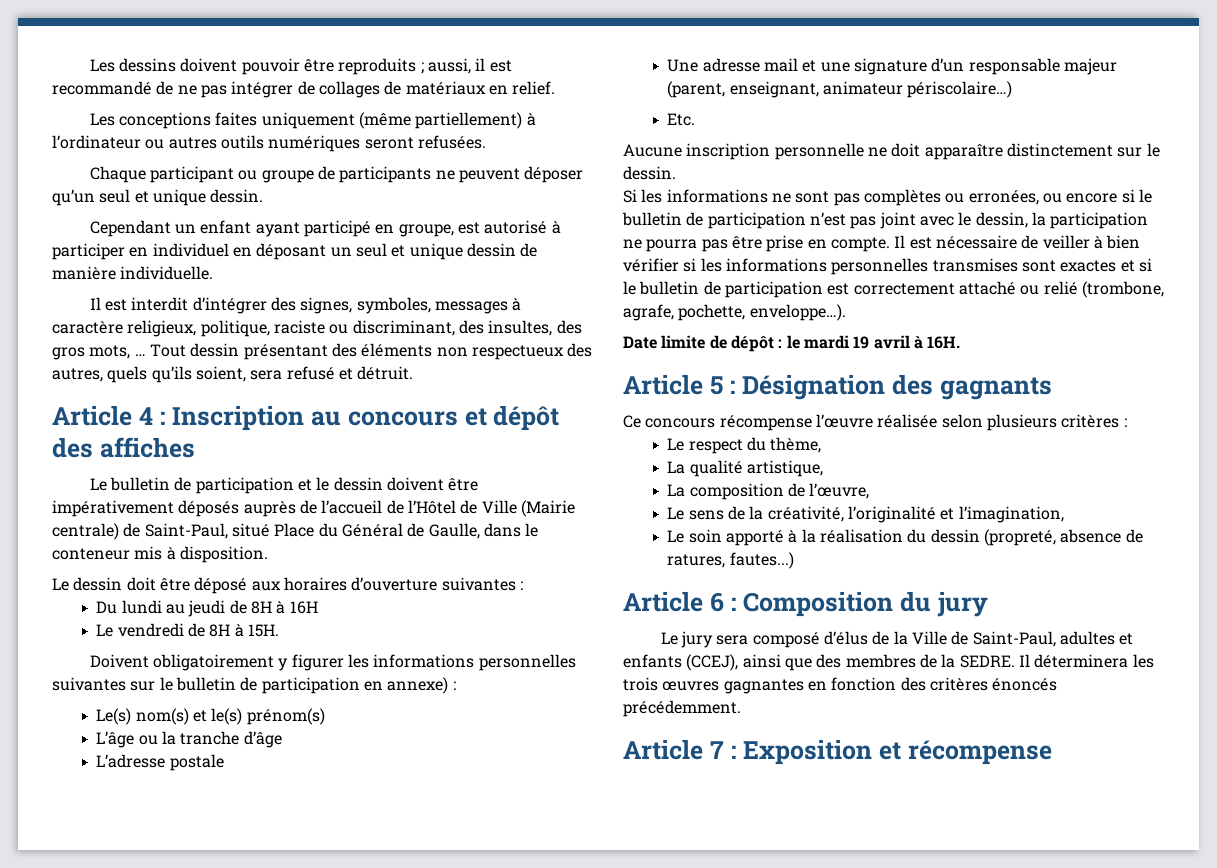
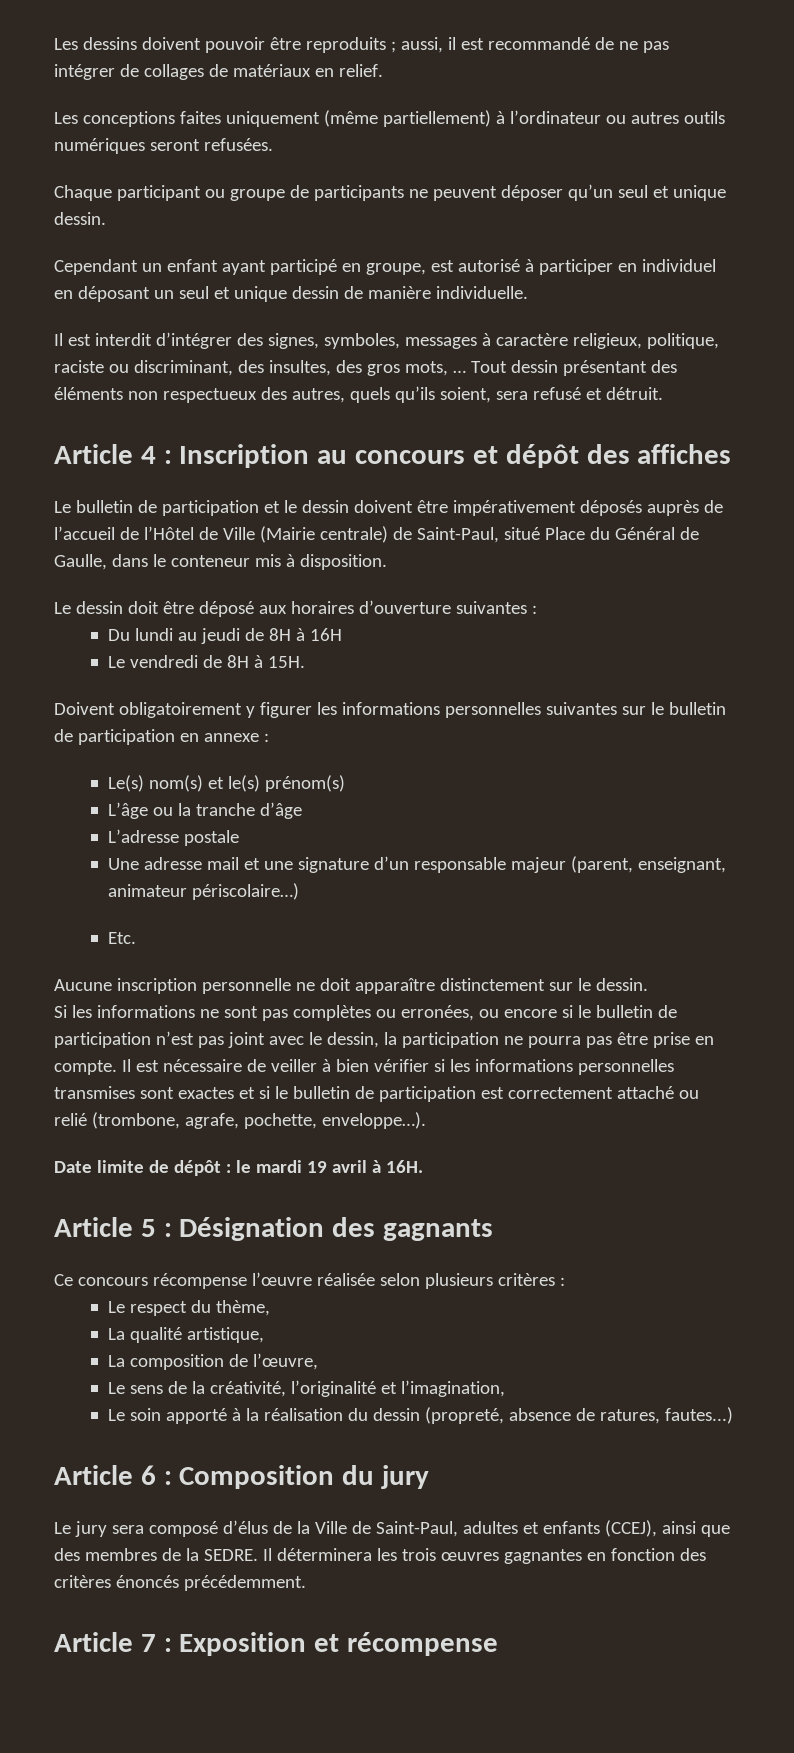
[387,677,449,694] annexe) -> [203,733,259,742] annexe

